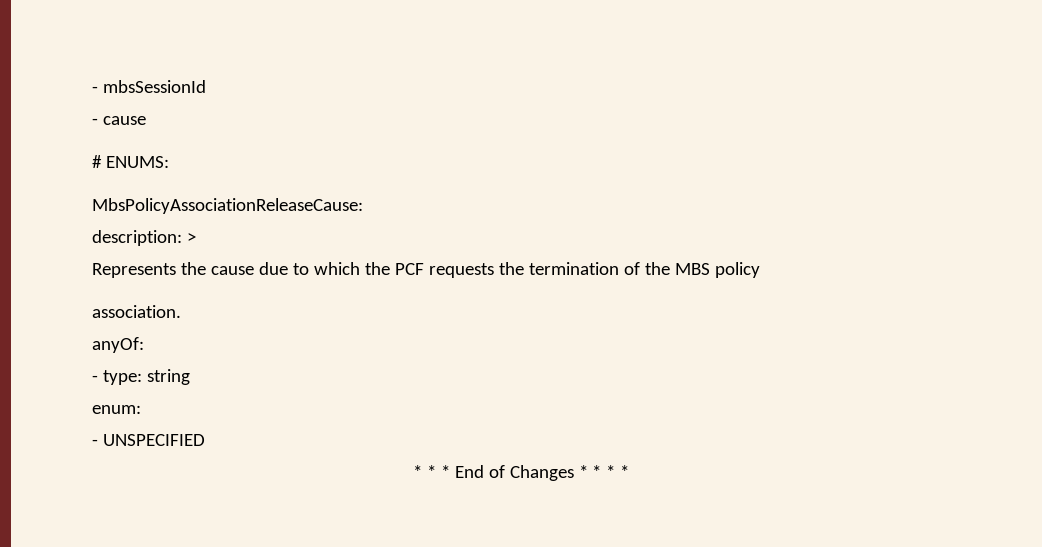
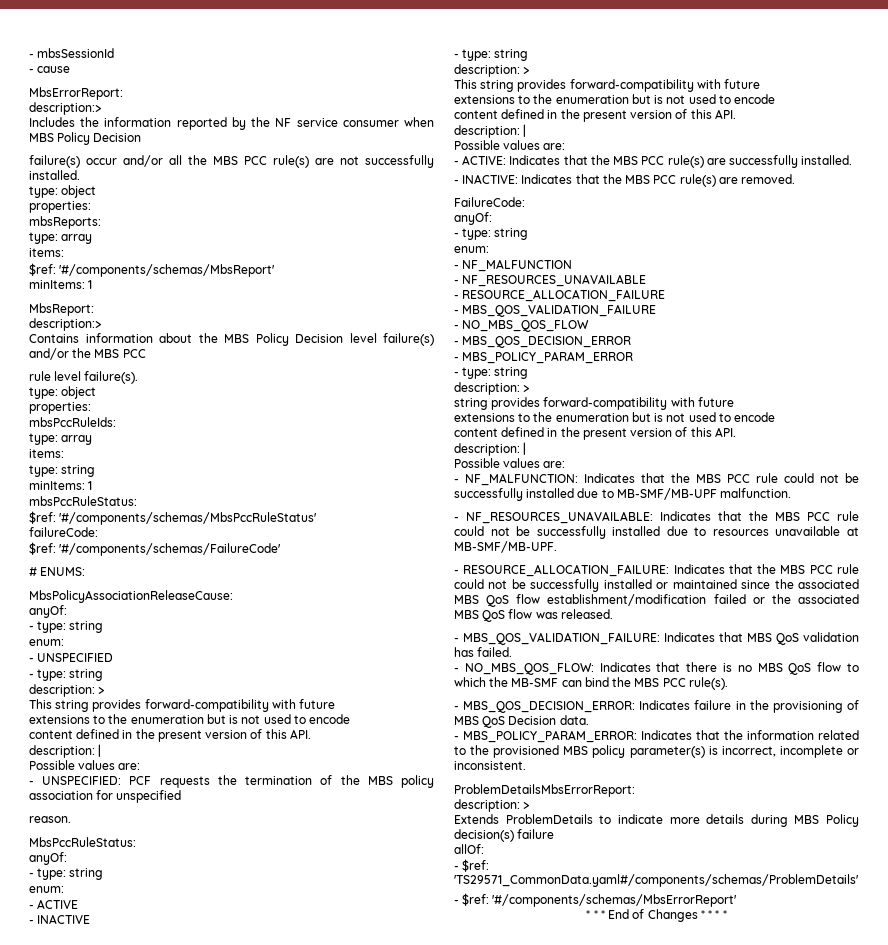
[92,155,169,168] [92,198,363,214] [92,230,196,246] [92,262,760,278] [92,305,181,318] # ENUMS: // MbsPolicyAssociationReleaseCause: // description: > // Represents the cause due to which the PCF requests the termination of the MBS policy // association. -> [29,87,123,100] [29,102,101,115] [29,117,435,130] [29,132,142,145] [29,155,434,168] [29,170,80,180] [29,185,97,198] [29,201,91,213] [29,216,101,229] [29,232,93,244] [29,248,64,257] [29,263,275,277] [29,280,93,289] [29,303,94,316] [29,318,101,331] [29,333,434,346] [29,348,146,360] [29,371,139,384] [29,386,97,399] [29,402,91,414] [29,417,116,427] [29,433,93,445] [29,449,64,458] [29,465,96,477] [29,481,93,490] [29,496,137,506] [29,511,317,525] [29,527,98,537] [29,542,281,556] [29,567,86,576] [29,590,233,603] MbsErrorReport: // description:> // Includes the information reported by the NF service consumer when MBS Policy Decision // failure(s) occur and/or all the MBS PCC rule(s) are not successfully installed. // type: object // properties: // mbsReports: // type: array // items: // $ref: '#/components/schemas/MbsReport' // minItems: 1 // MbsReport: // description:> // Contains information about the MBS Policy Decision level failure(s) and/or the MBS PCC // rule level failure(s). // type: object // properties: // mbsPccRuleIds: // type: array // items: // type: string // minItems: 1 // mbsPccRuleStatus: // $ref: '#/components/schemas/MbsPccRuleStatus' // failureCode: // $ref: '#/components/schemas/FailureCode' // # ENUMS: // MbsPolicyAssociationReleaseCause:
(205, 440) none -> [29,669,104,681] [29,684,105,697] [29,699,336,712] [29,714,351,724] [29,729,311,742] [29,744,102,758] [29,760,141,770] [29,775,434,788] [29,790,182,803] [29,816,71,823] [29,837,136,847] [29,852,67,865] [29,868,104,880] [29,886,64,893] [29,899,79,909] [29,914,91,924] [454,49,529,61] [454,64,530,77] [454,79,761,92] [454,94,776,104] [454,109,736,122] [454,124,527,138] [454,140,566,150] [454,155,853,168] [454,174,796,187] [454,197,525,207] [454,212,492,225] [454,228,529,240] [454,246,489,253] [454,259,573,272] [454,274,647,287] [454,289,666,302] [454,304,657,317] [454,320,590,332] [454,336,632,348] [454,351,634,364] [454,367,529,379] [454,382,530,395] [454,397,734,410] [454,412,776,422] [454,427,736,440] [454,442,527,456] [454,458,566,468] [454,473,859,486] [454,488,792,501] [454,511,859,524] [454,526,859,539] [454,541,557,553] [454,564,859,577] [454,579,860,592] [454,594,859,607] [454,609,613,622] [454,632,859,645] [454,647,513,657] [454,662,860,675] [454,677,728,690] [454,700,860,713] [454,715,589,728] [454,730,859,743] [454,745,860,758] [454,761,526,770] [454,784,635,797] [454,799,530,812] [454,814,859,827] [454,829,555,842] [454,844,484,854] [454,859,490,872] [454,874,858,887] [454,893,737,907] // - type: string // description: > // This string provides forward-compatibility with future // extensions to the enumeration but is not used to encode // content defined in the present version of this API. // description: | // Possible values are: // - UNSPECIFIED: PCF requests the termination of the MBS policy association for unspecified // reason. // MbsPccRuleStatus: // anyOf: // - type: string // enum: // - ACTIVE // - INACTIVE // - type: string // description: > // This string provides forward-compatibility with future // extensions to the enumeration but is not used to encode // content defined in the present version of this API. // description: | // Possible values are: // - ACTIVE: Indicates that the MBS PCC rule(s) are successfully installed. // - INACTIVE: Indicates that the MBS PCC rule(s) are removed. // FailureCode: // anyOf: // - type: string // enum: // - NF_MALFUNCTION // - NF_RESOURCES_UNAVAILABLE // - RESOURCE_ALLOCATION_FAILURE // - MBS_QOS_VALIDATION_FAILURE // - NO_MBS_QOS_FLOW // - MBS_QOS_DECISION_ERROR // - MBS_POLICY_PARAM_ERROR // - type: string // description: > // string provides forward-compatibility with future // extensions to the enumeration but is not used to encode // content defined in the present version of this API. // description: | // Possible values are: // - NF_MALFUNCTION: Indicates that the MBS PCC rule could not be successfully installed due to MB-SMF/MB-UPF malfunction. // - NF_RESOURCES_UNAVAILABLE: Indicates that the MBS PCC rule could not be successfully installed due to resources unavailable at MB-SMF/MB-UPF. // - RESOURCE_ALLOCATION_FAILURE: Indicates that the MBS PCC rule could not be successfully installed or maintained since the associated MBS QoS flow establishment/modification failed or the associated MBS QoS flow was released. // - MBS_QOS_VALIDATION_FAILURE: Indicates that MBS QoS validation has failed. // - NO_MBS_QOS_FLOW: Indicates that there is no MBS QoS flow to which the MB-SMF can bind the MBS PCC rule(s). // - MBS_QOS_DECISION_ERROR: Indicates failure in the provisioning of MBS QoS Decision data. // - MBS_POLICY_PARAM_ERROR: Indicates that the information related to the provisioned MBS policy parameter(s) is incorrect, incomplete or inconsistent. // ProblemDetailsMbsErrorReport: // description: > // Extends ProblemDetails to indicate more details during MBS Policy decision(s) failure // allOf: // - $ref: 'TS29571_CommonData.yaml#/components/schemas/ProblemDetails' // - $ref: '#/components/schemas/MbsErrorReport'

